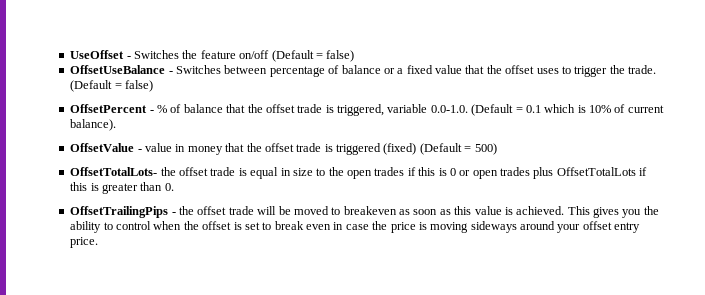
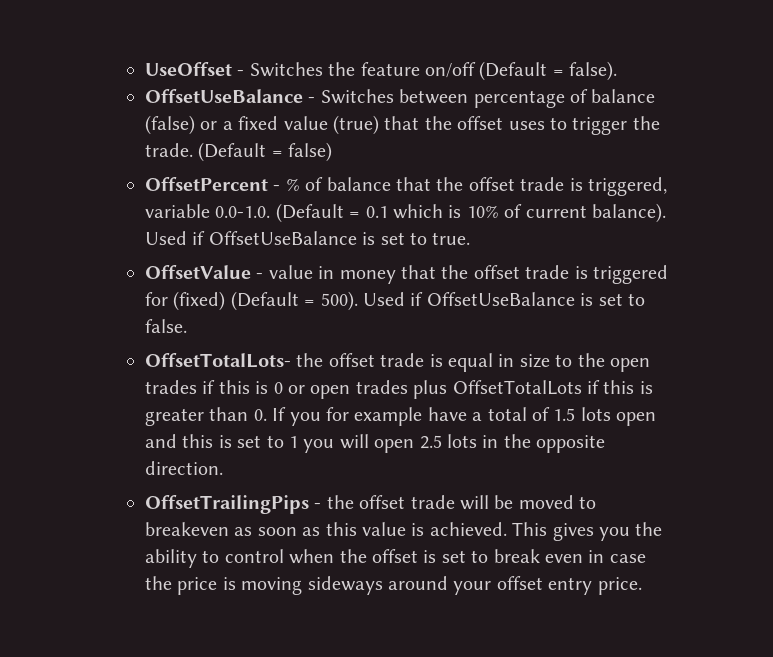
[326,50,355,62] false) -> [569,61,618,81] false).
(381, 69) none -> [145,115,196,135] (false)
(463, 69) none -> [333,115,380,135] (true)
(117, 125) none -> [145,231,471,245] Used if OffsetUseBalance is set to true.
(382, 149) none -> [145,292,169,306] for
[474,143,497,155] 500) -> [320,291,646,311] [145,319,188,333] 500). Used if OffsetUseBalance is set to false.
(174, 187) none -> [272,407,657,426] [145,434,606,453] [145,461,224,475] If you for example have a total of 1.5 lots open and this is set to 1 you will open 2.5 lots in the opposite direction.

